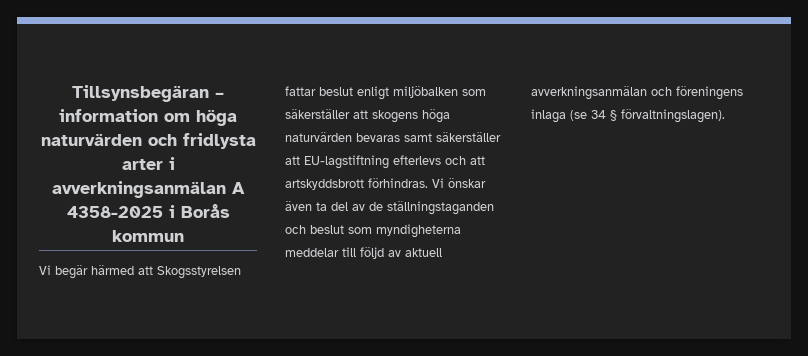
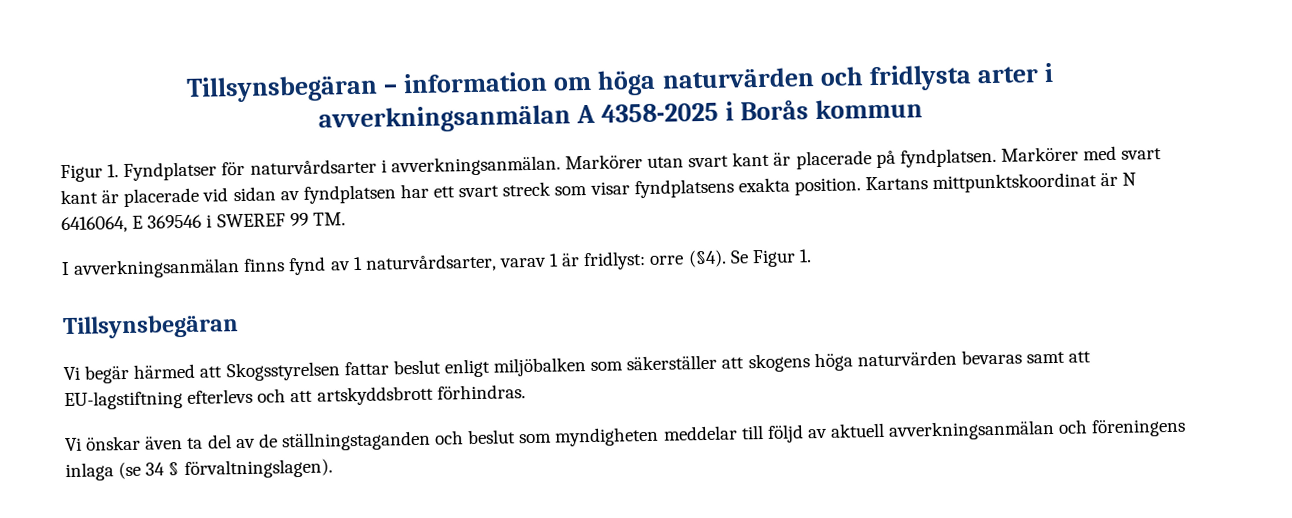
(184, 236) none -> [60,145,1163,183] [60,172,1137,208] [61,212,346,234] [61,249,812,279] [62,314,239,340] // Figur 1. Fyndplatser för naturvårdsarter i avverkningsanmälan. Markörer utan svart kant är placerade på fyndplatsen. Markörer med svart kant är placerade vid sidan av fyndplatsen har ett svart streck som visar fyndplatsens exakta position. Kartans mittpunktskoordinat är N 6416064, E 369546 i SWEREF 99 TM. // I avverkningsanmälan finns fynd av 1 naturvårdsarter, varav 1 är fridlyst: orre (§4). Se Figur 1. // Tillsynsbegäran
[436,132,501,142] säkerställer -> (1066, 357) none
(428, 183) none -> (526, 392) //
[376,224,461,238] myndigheterna -> [554,426,660,447] myndigheten

